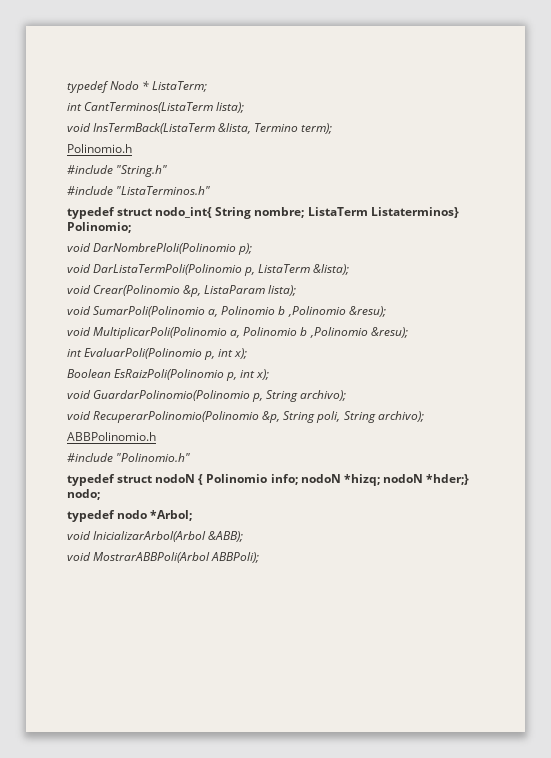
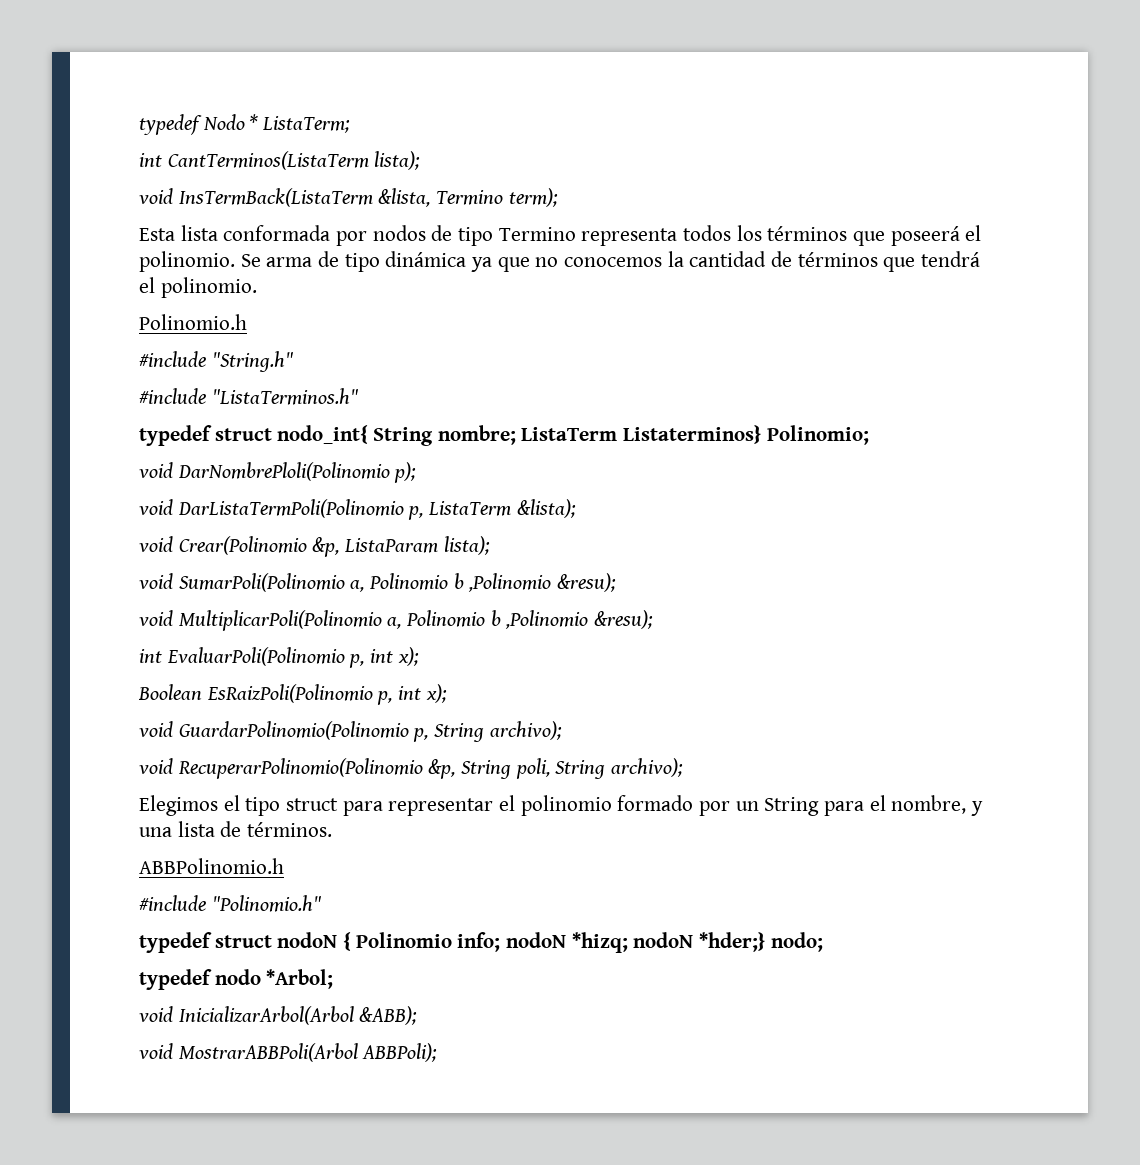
(333, 128) none -> [139,225,982,246] [139,251,981,272] [139,277,257,298] // Esta lista conformada por nodos de tipo Termino representa todos los términos que poseerá el polinomio. Se arma de tipo dinámica ya que no conocemos la cantidad de términos que tendrá el polinomio.
(424, 416) none -> [139,795,984,816] [139,821,333,837] // Elegimos el tipo struct para representar el polinomio formado por un String para el nombre, y una lista de términos.

